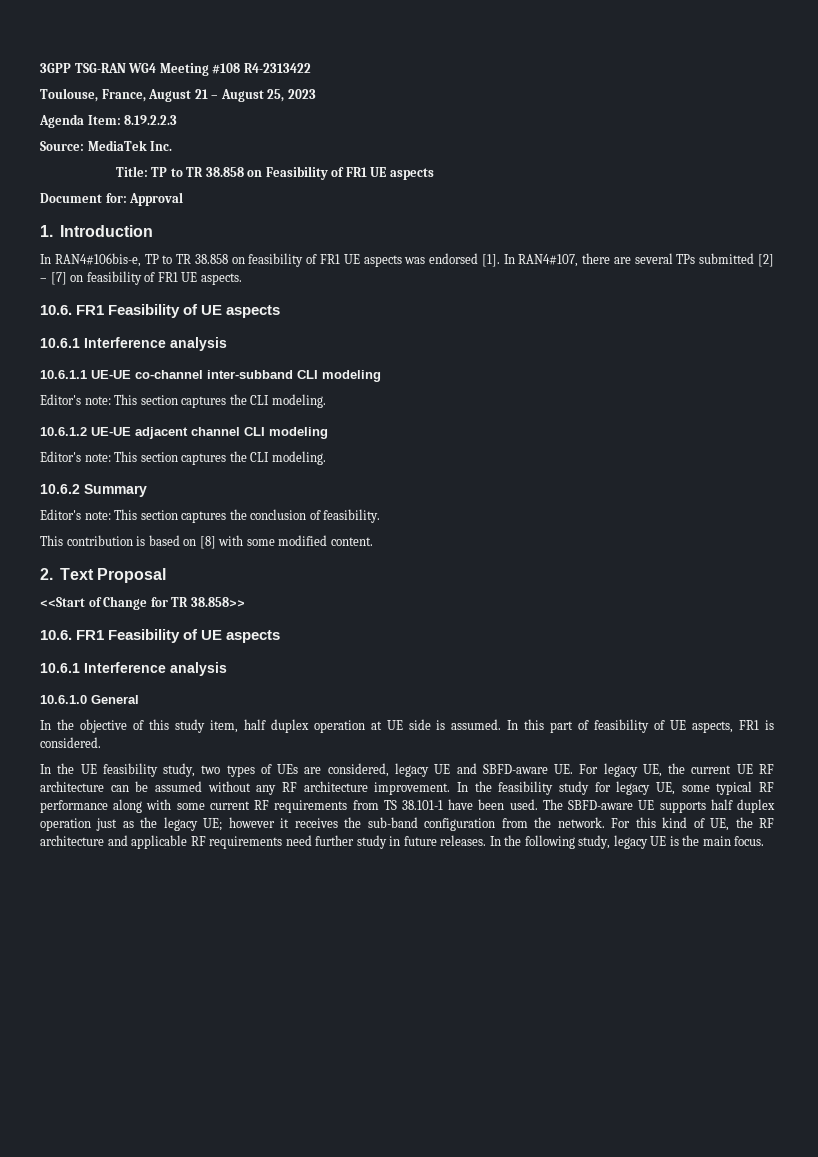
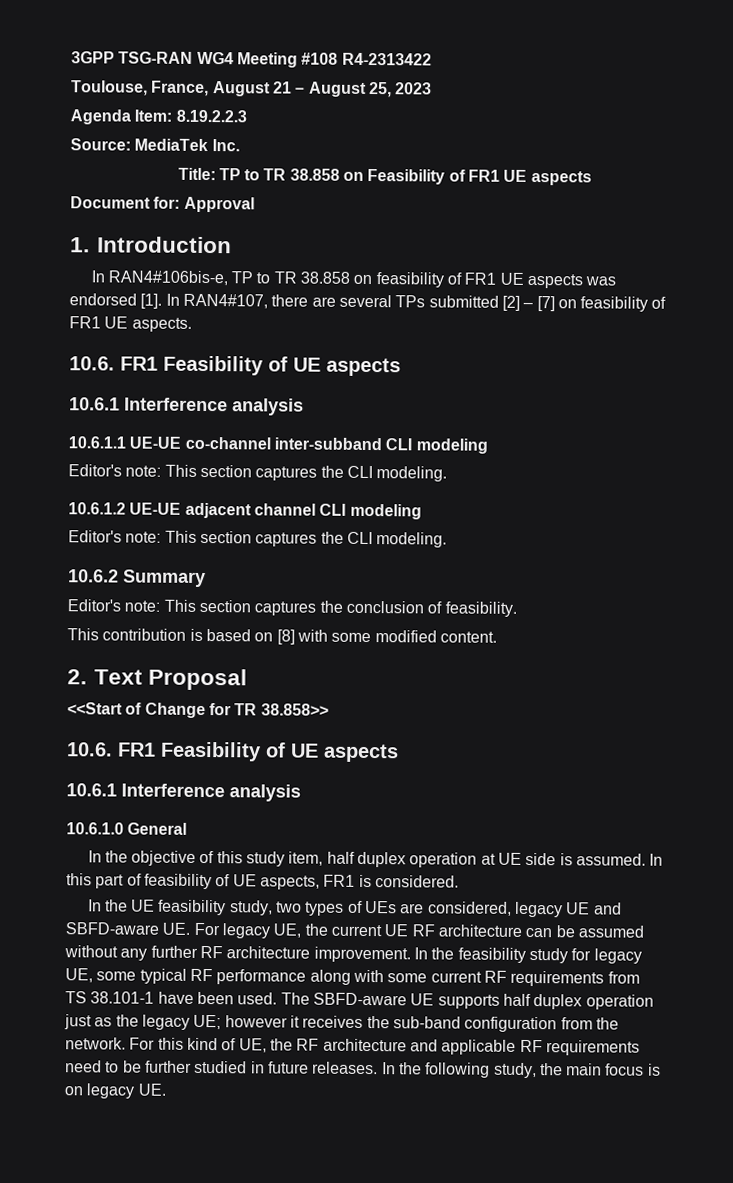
(277, 790) none -> [150,945,198,958] further
[315,835,387,849] further study -> [105,1060,248,1074] to be further studied
[613,835,765,849] legacy UE is the main focus. -> [539,1063,661,1076] [64,1083,166,1099] the main focus is on legacy UE.

